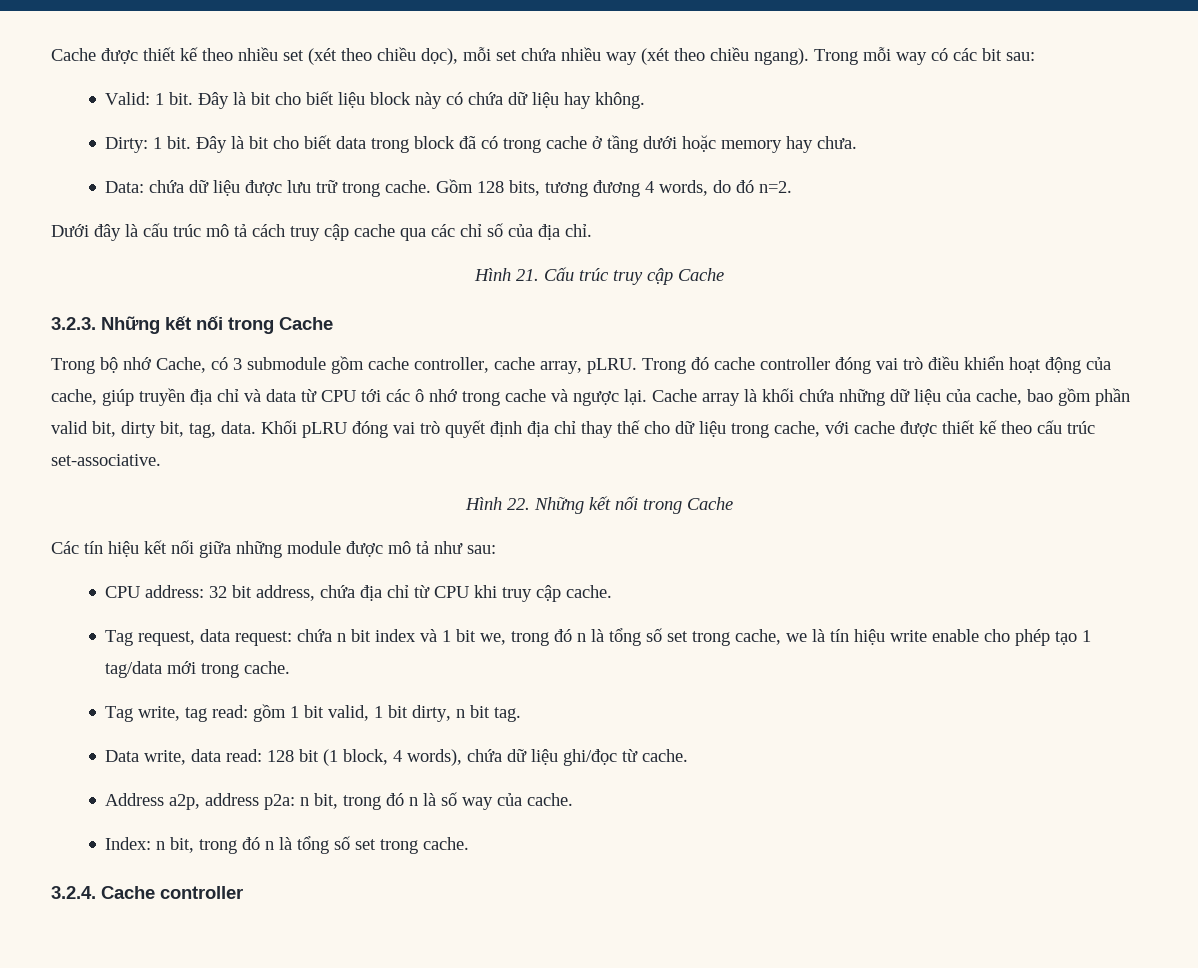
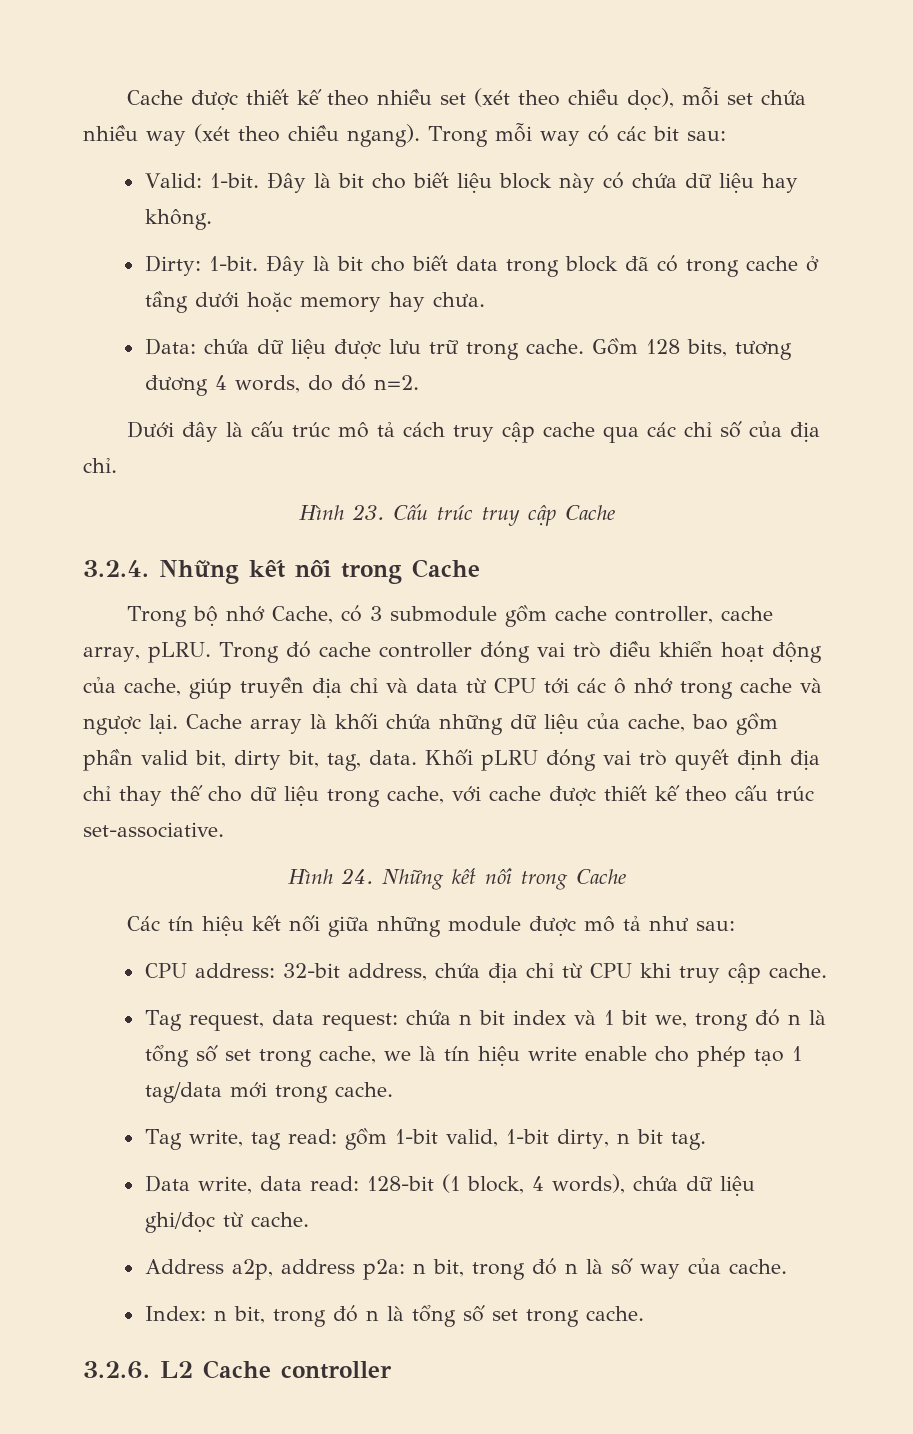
[155,92,194,105] 1 bit. -> [209,173,259,188] 1-bit.
[153,136,192,149] 1 bit. -> [208,256,258,271] 1-bit.
[515,269,539,281] 21. -> [351,504,384,520] 23.
[51,317,96,330] 3.2.3. -> [83,560,149,577] 3.2.4.
[506,498,530,510] 22. -> [340,868,373,884] 24.
[209,585,253,598] 32 bit -> [282,963,340,978] 32-bit
[290,705,409,721] 1 bit valid, 1 bit -> [394,1129,549,1147] 1-bit valid, 1-bit
[267,749,320,762] 128 bit -> [366,1176,434,1191] 128-bit
[51,886,96,899] 3.2.4. -> [83,1361,193,1379] 3.2.6. L2

